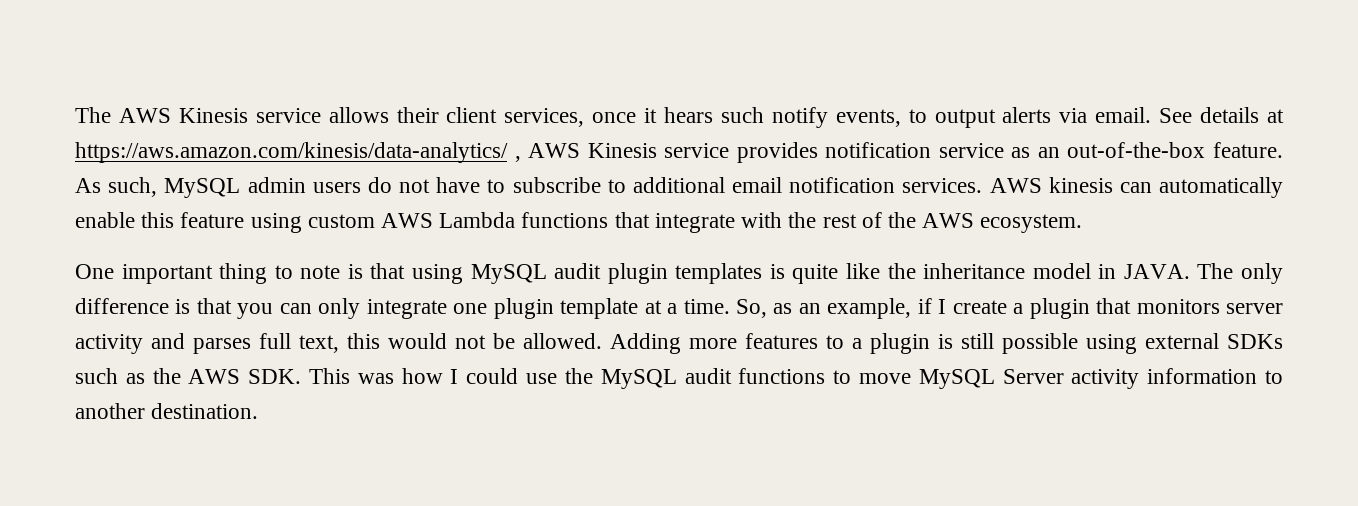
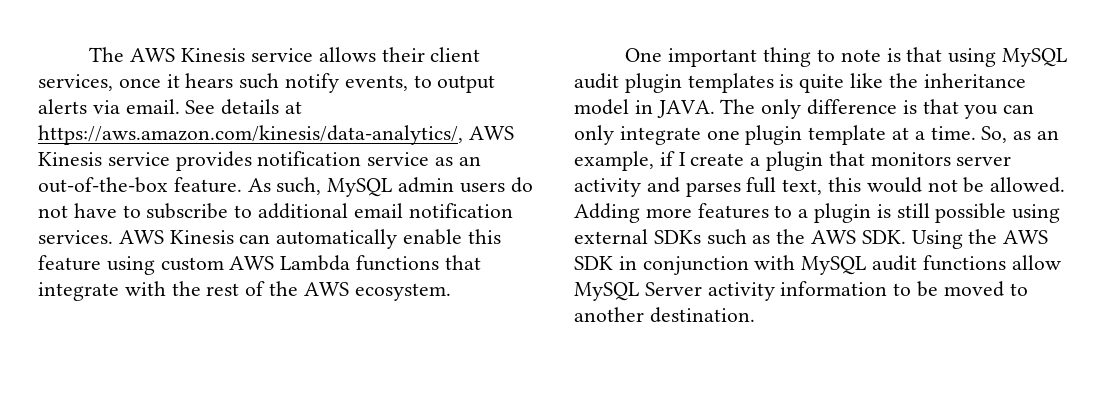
[75,142,521,163] https://aws.amazon.com/kinesis/data-analytics/ , -> [38,125,463,145] https://aws.amazon.com/kinesis/data-analytics/,
[1048,177,1113,193] kinesis -> [169,230,234,244] Kinesis
[309,368,593,384] This was how I could use the -> [911,229,1049,249] [574,255,796,275] Using the AWS SDK in conjunction with
[833,370,911,384] to move -> [1011,255,1061,270] allow
(1284, 377) none -> [917,281,1028,297] be moved to

